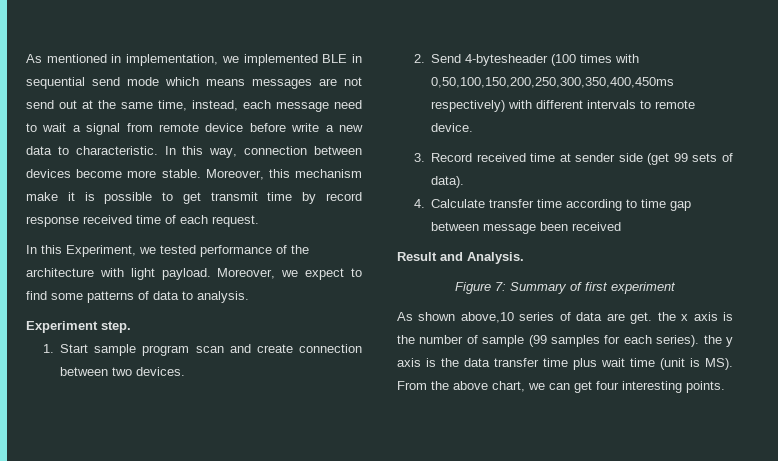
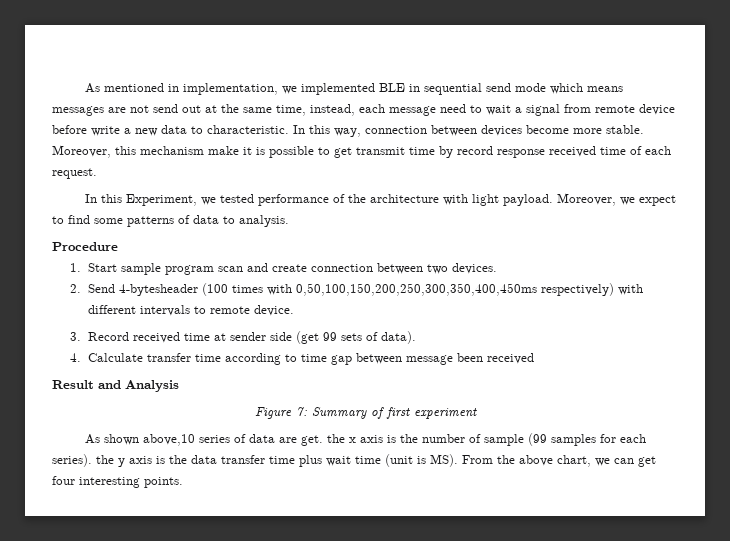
[26,321,131,333] Experiment step. -> [52,242,118,251] Procedure
[467,252,524,264] Analysis. -> [125,380,179,392] Analysis

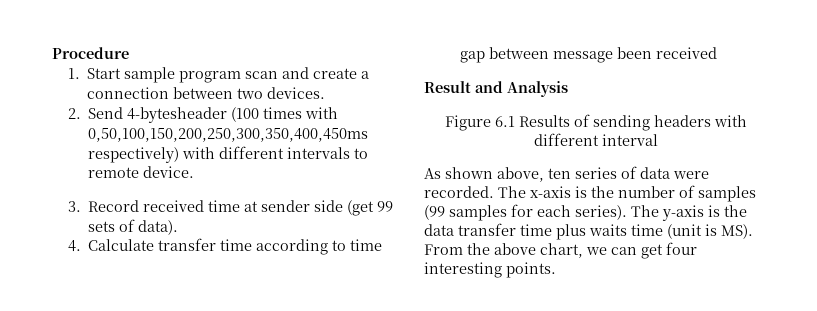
[84,83,623,95] [52,104,675,116] [52,125,644,137] [52,145,671,158] [52,168,97,179] [84,193,676,206] [52,215,289,227] As mentioned in implementation, we implemented BLE in sequential send mode which means messages are not send out at the same time, instead, each message need to wait a signal from remote device before write a new data to characteristic. In this way, connection between devices become more stable. Moreover, this mechanism make it is possible to get transmit time by record response received time of each request. // In this Experiment, we tested performance of the architecture with light payload. Moreover, we expect to find some patterns of data to analysis. // -> (52, 53) none
(308, 268) none -> [361,71,370,79] a
[295,407,477,419] 7: Summary of first experiment -> [495,114,747,131] [534,133,658,146] 6.1 Results of sending headers with different interval
[142,434,195,446] above,10 -> [497,167,571,182] above, ten
[278,434,383,446] are get. the x axis -> [673,171,709,179] [424,186,571,198] were recorded. The x-axis
[483,434,524,446] sample -> [698,186,756,202] samples
[96,455,152,467] the y axis -> [631,205,704,221] The y-axis
[326,456,351,466] wait -> [589,224,627,236] waits

